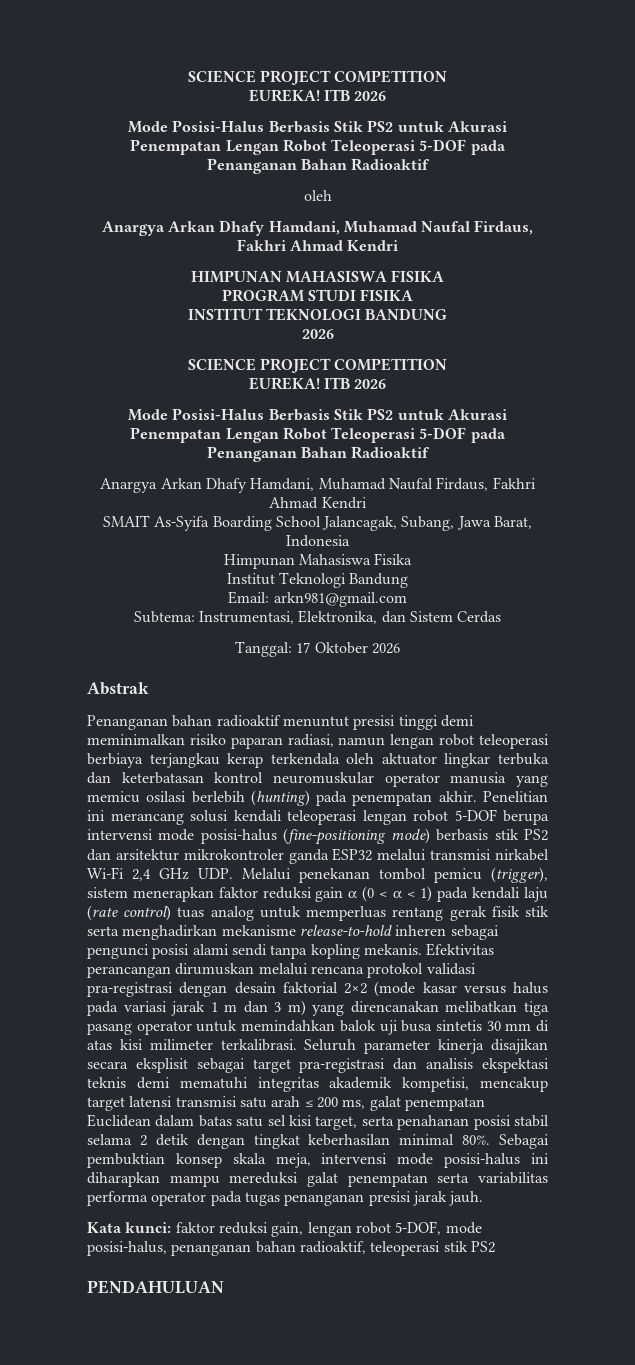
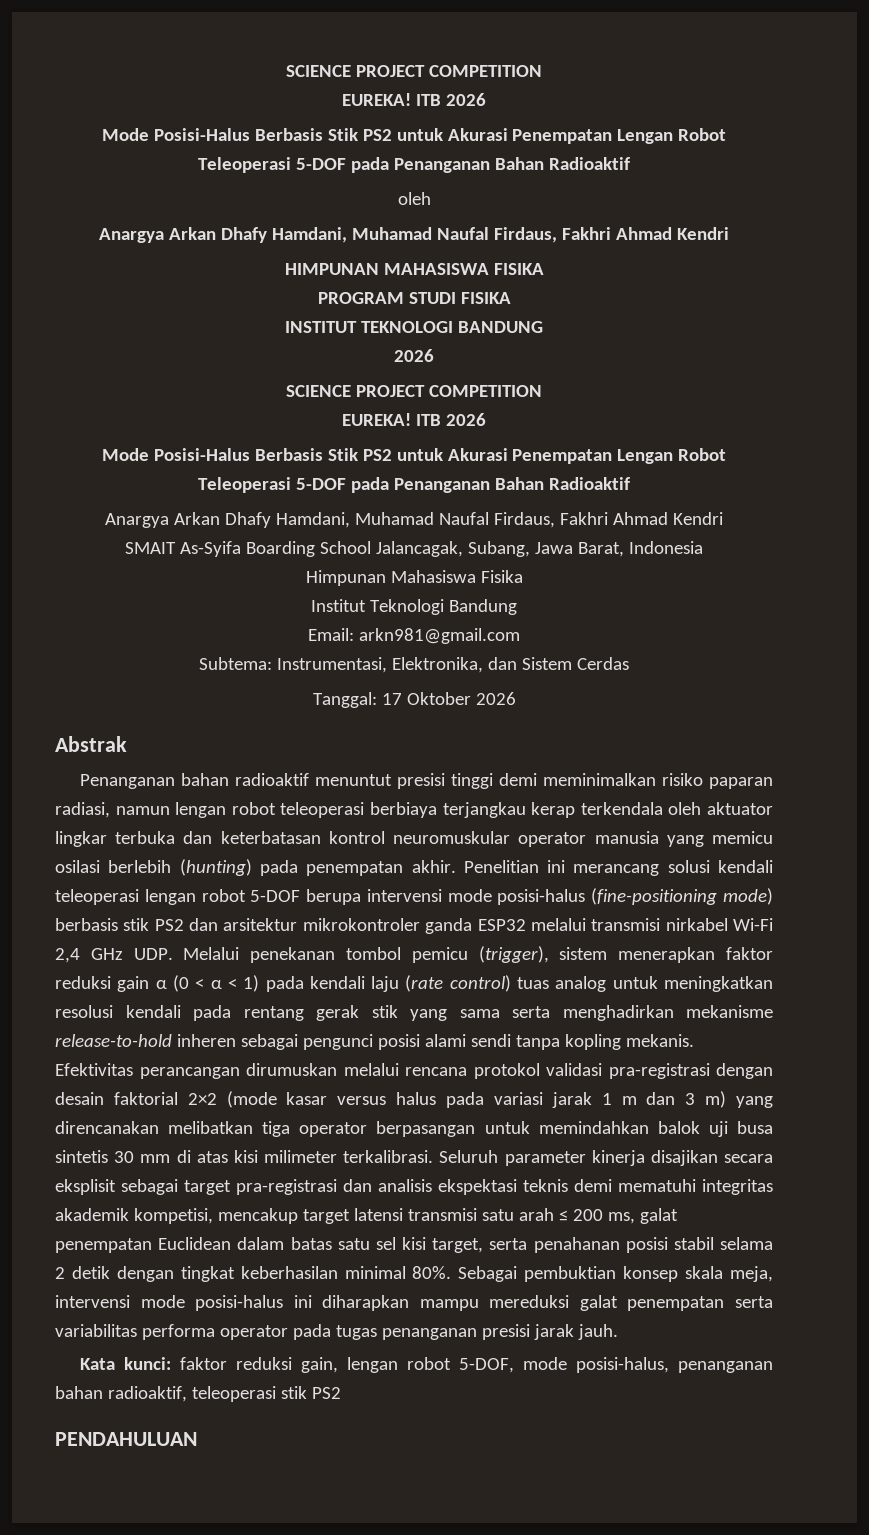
[306,906,549,921] memperluas rentang gerak fisik stik -> [664,976,773,992] [55,1005,500,1021] meningkatkan resolusi kendali pada rentang gerak stik yang sama
[87,1021,192,1035] pasang operator -> [299,1121,476,1137] operator berpasangan

